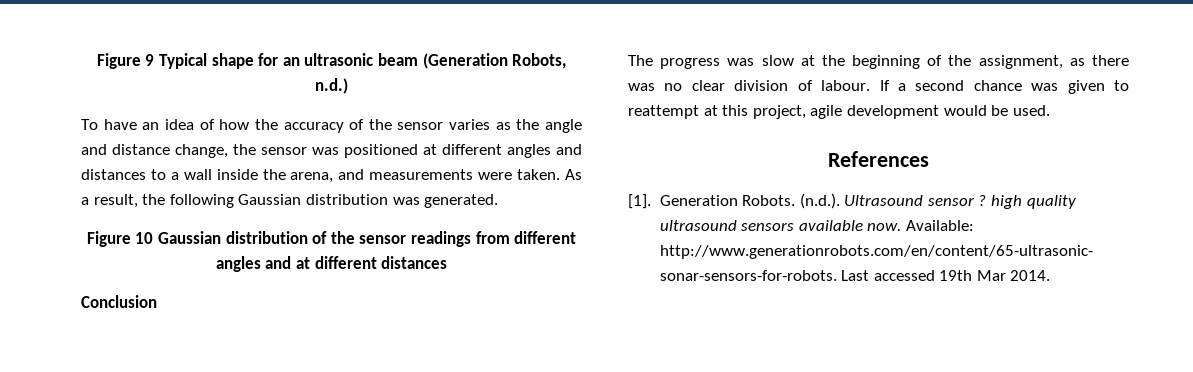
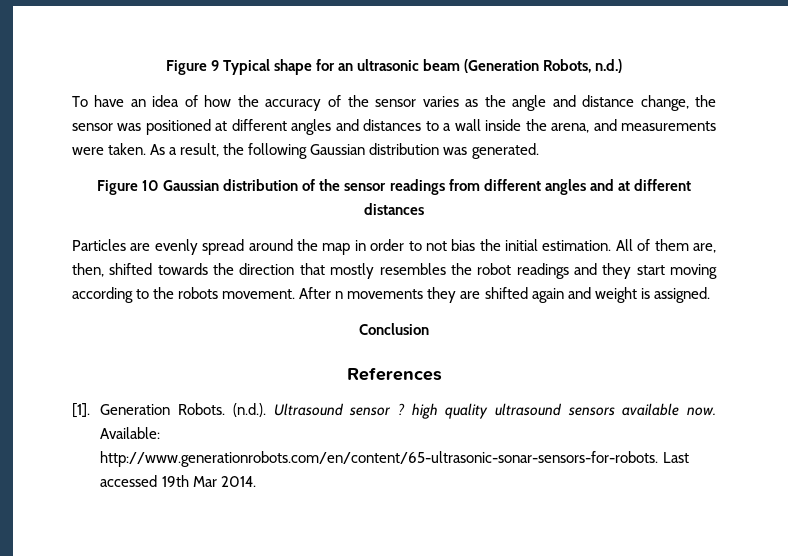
[81,295,157,308] [628,55,1129,69] [628,80,1129,94] [628,105,1050,119] Conclusion // The progress was slow at the beginning of the assignment, as there was no clear division of labour. If a second chance was given to reattempt at this project, agile development would be used. -> [72,239,717,255] [72,263,718,279] [72,287,710,303] [359,323,429,335] Particles are evenly spread around the map in order to not bias the initial estimation. All of them are, then, shifted towards the direction that mostly resembles the robot readings and they start moving according to the robots movement. After n movements they are shifted again and weight is assigned. // Conclusion

